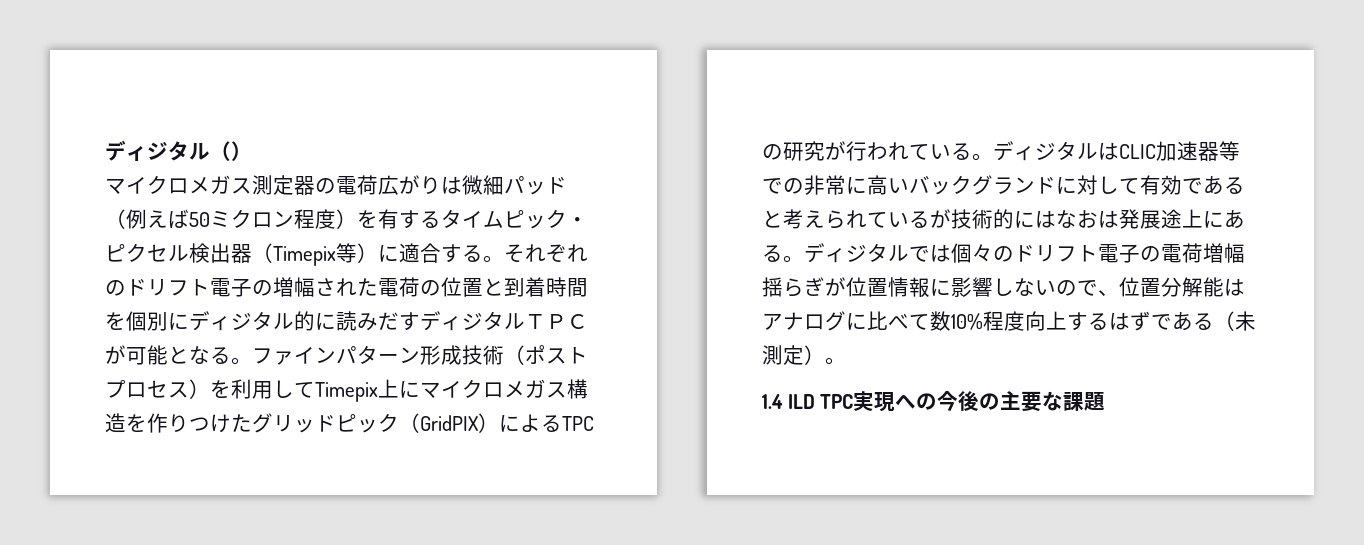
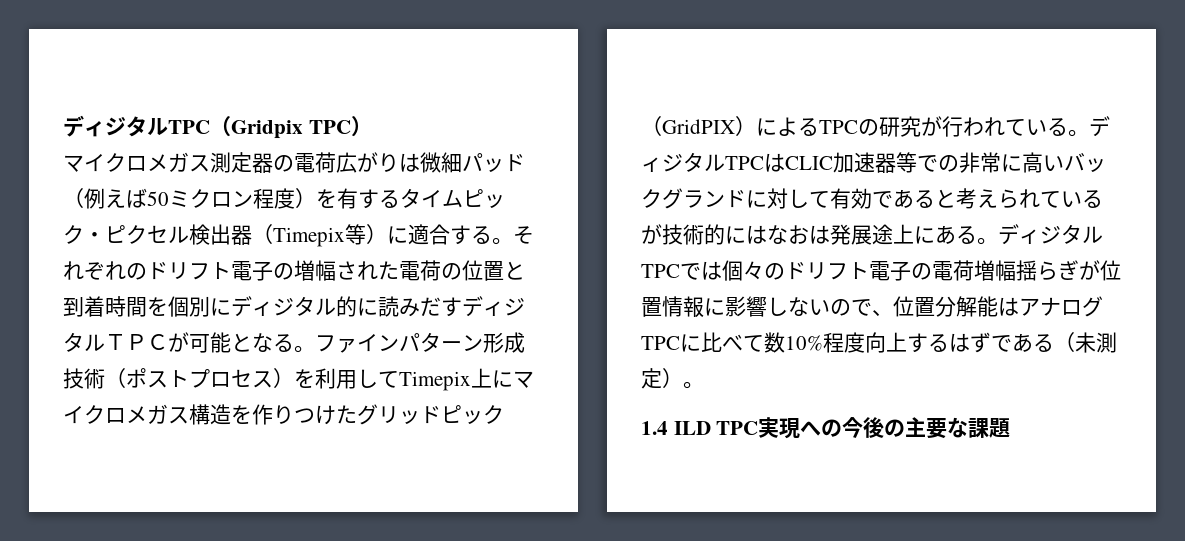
[105,140,231,161] ディジタル（ -> [63,115,351,139] ディジタルTPC（Gridpix TPC
(1098, 151) none -> [725,156,764,170] TPC
(909, 253) none -> [641,264,680,278] TPC
(846, 321) none -> [641,336,680,350] TPC

